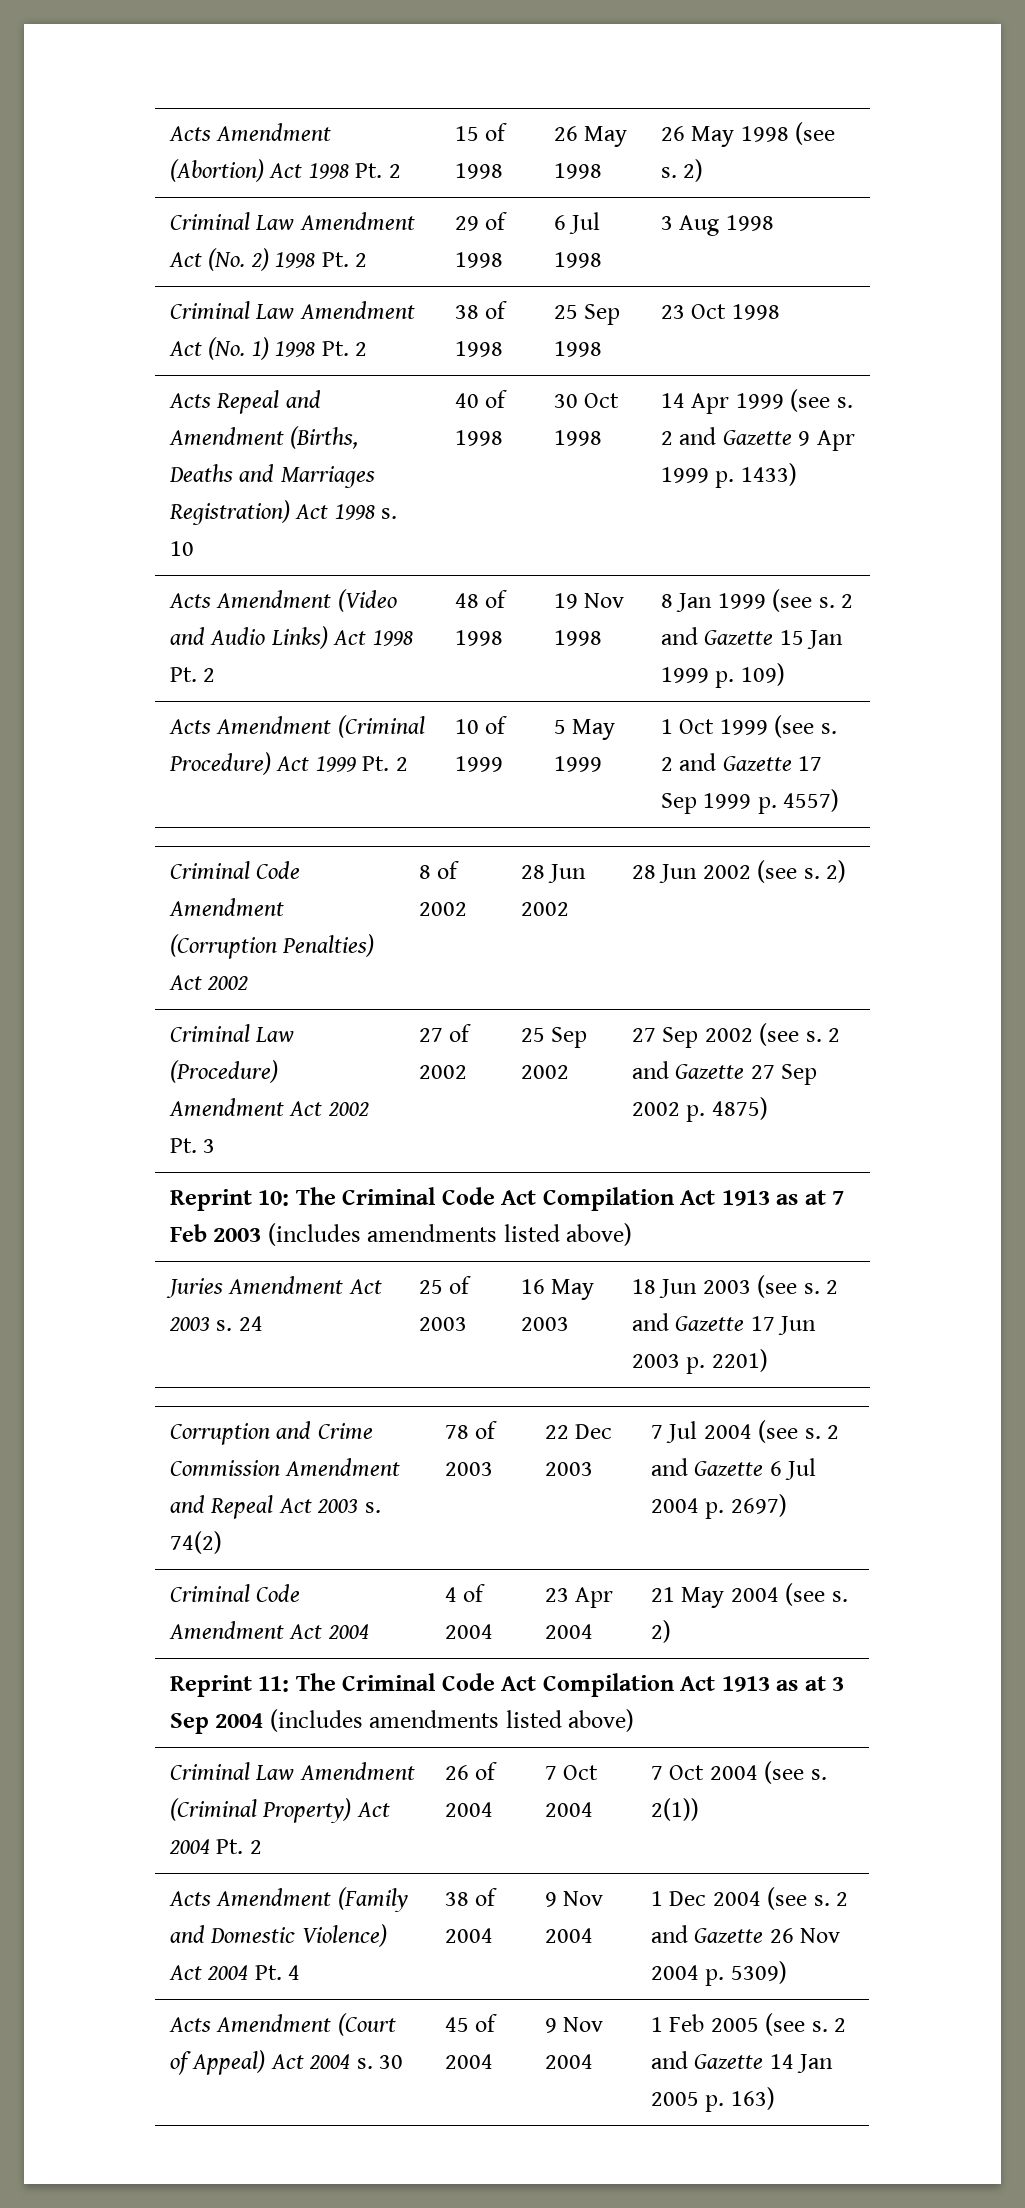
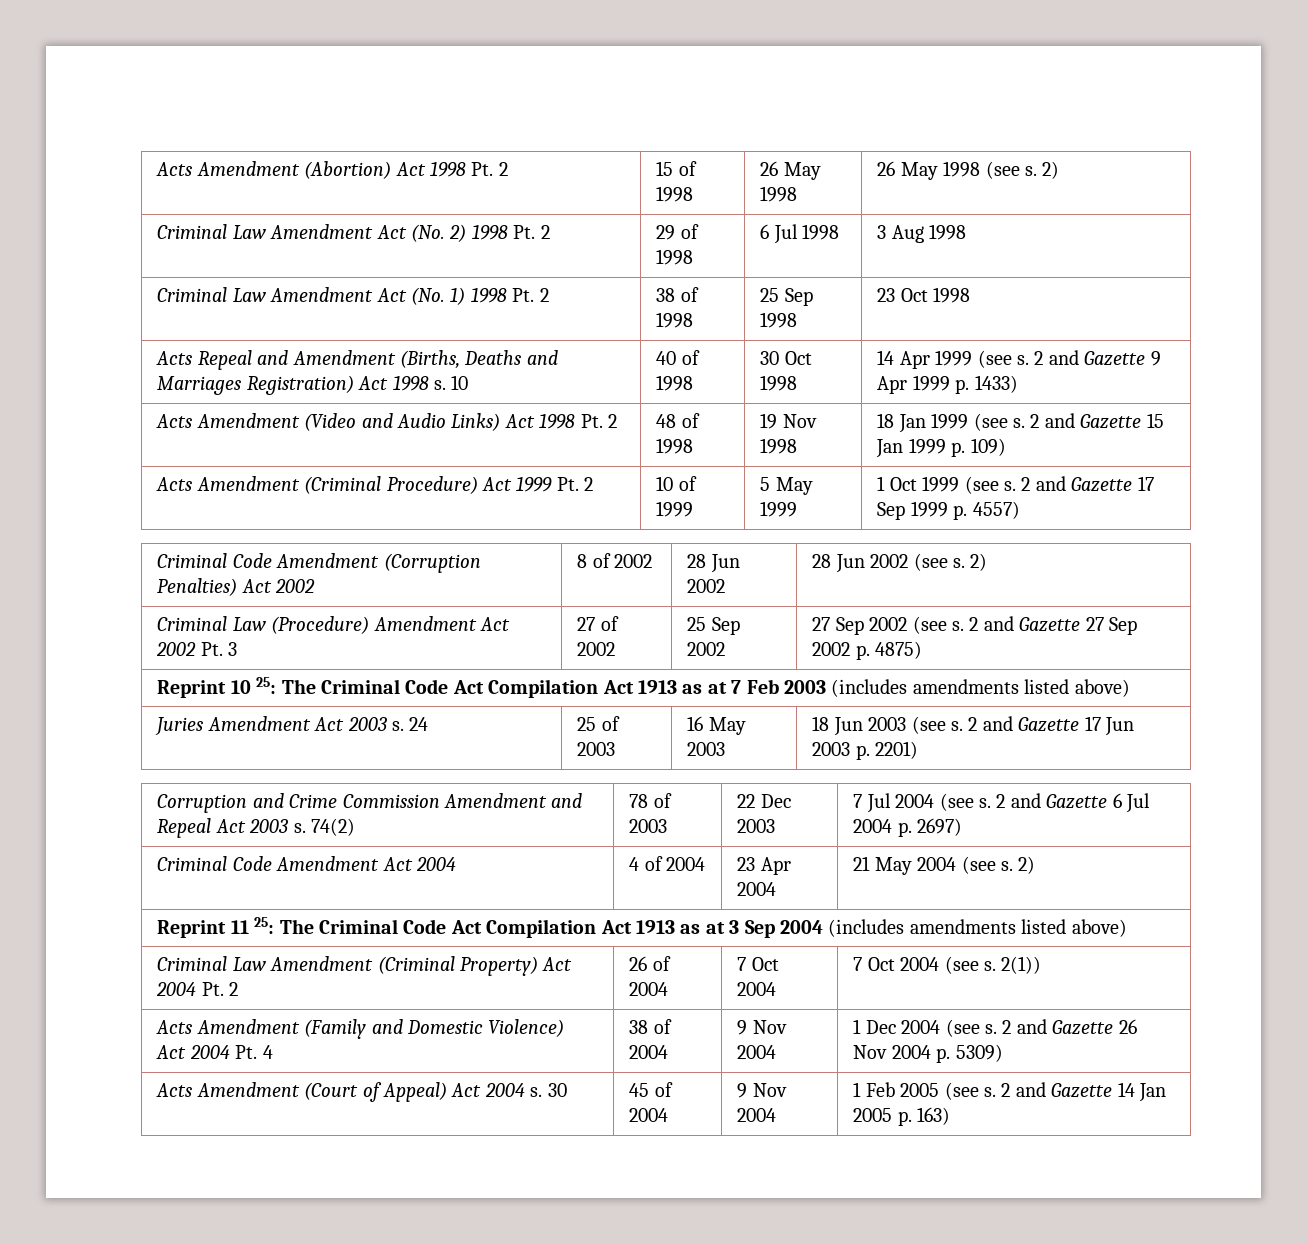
[660,594,673,608] 8 -> [877,413,895,428] 18
[258,1190,290,1206] 10: -> [230,677,277,694] 10 25:
[258,1676,290,1692] 11: -> [230,917,275,934] 11 25:

